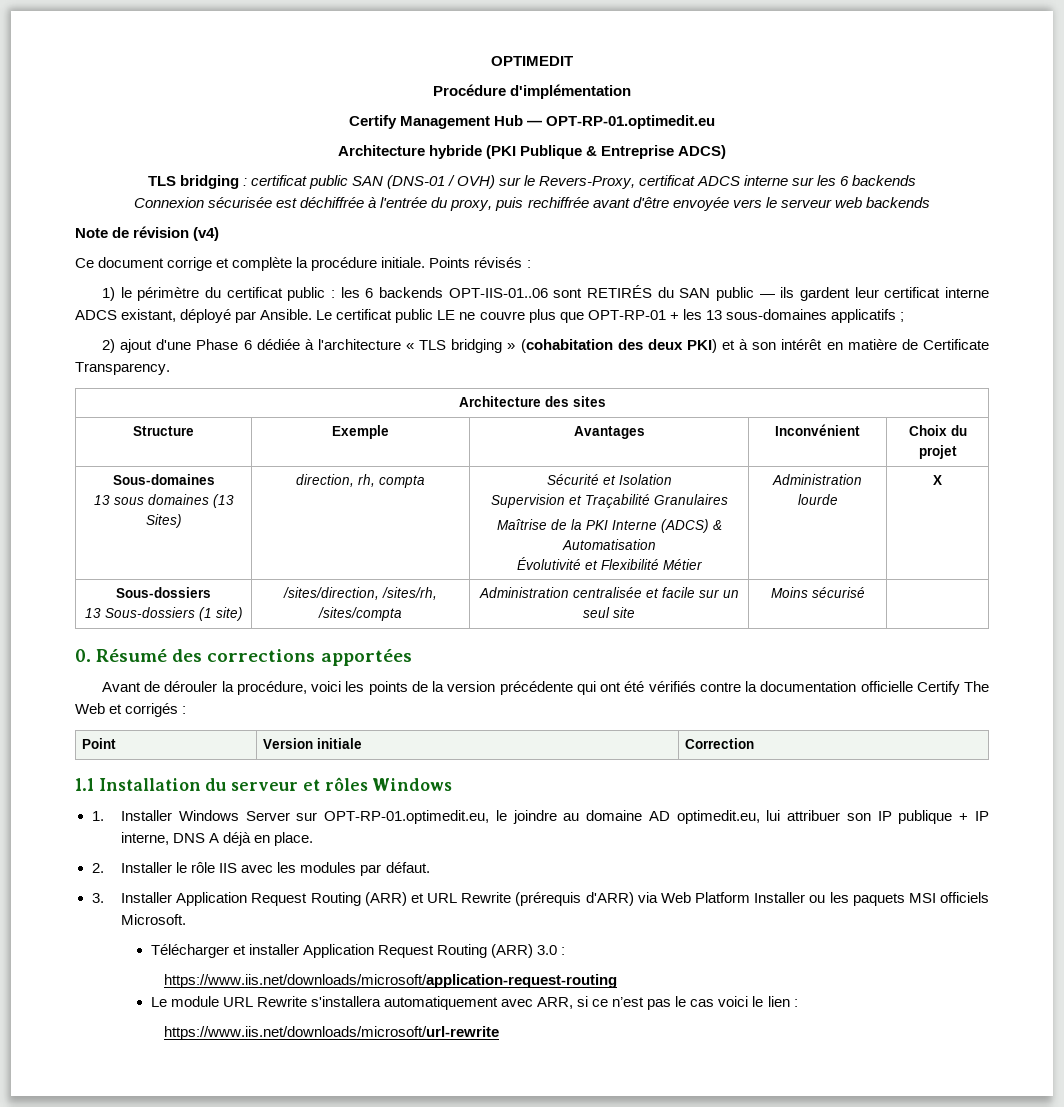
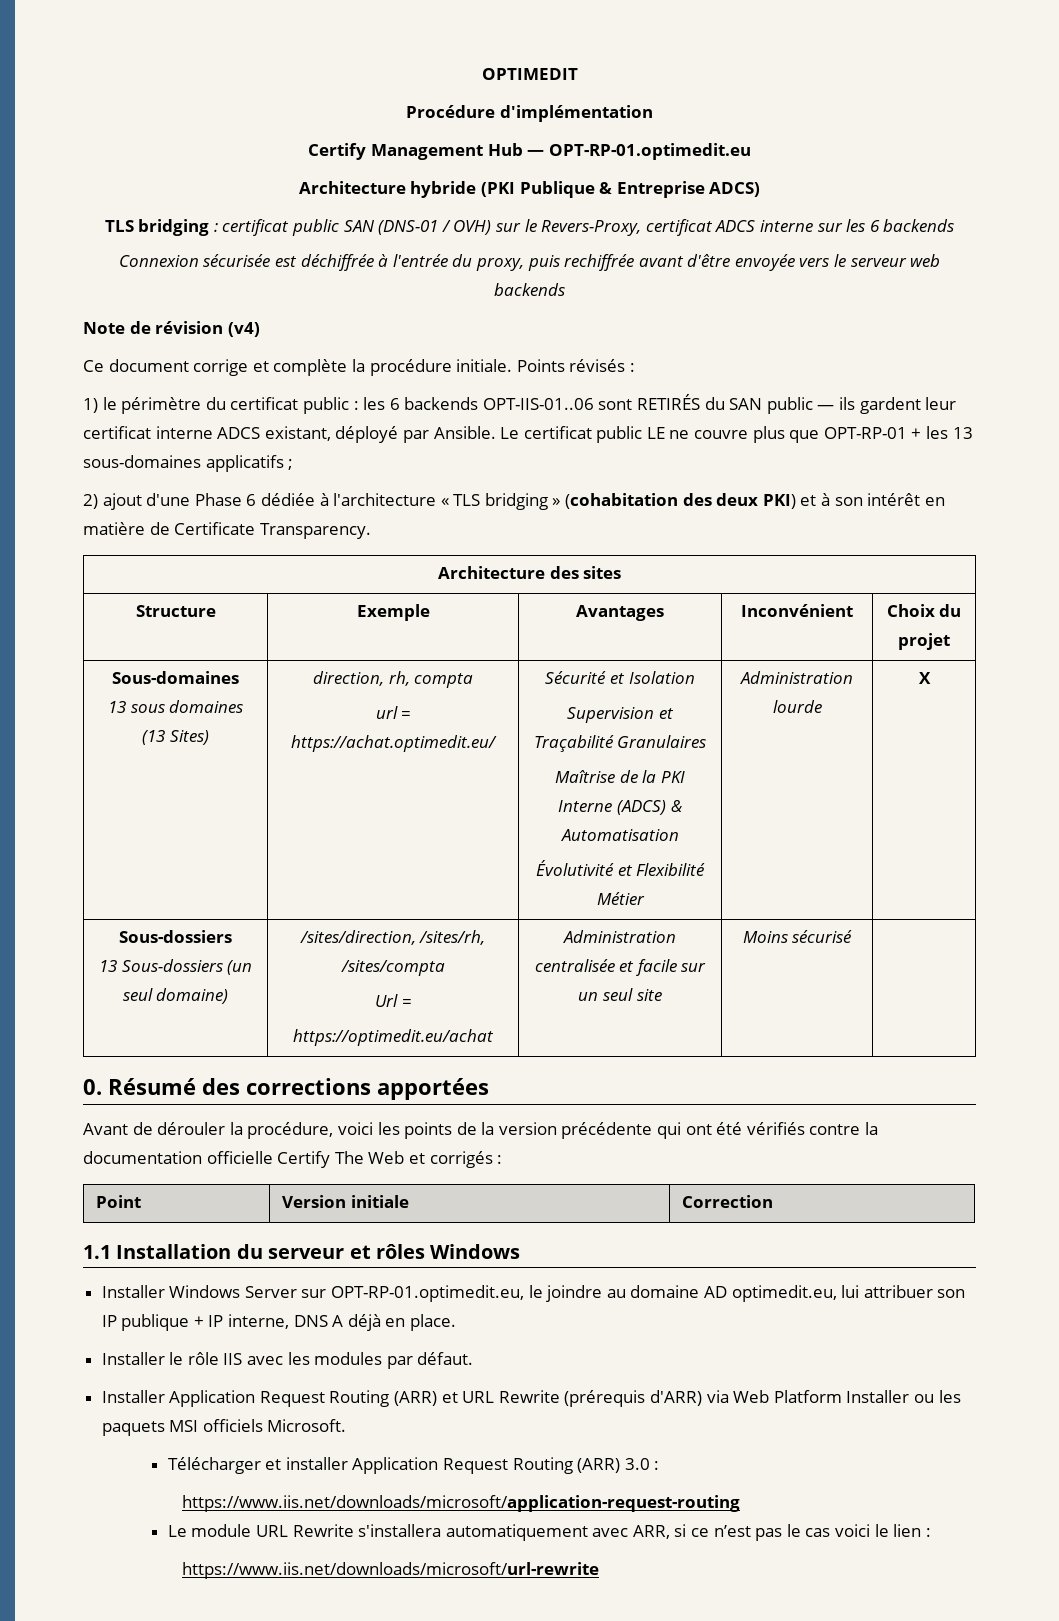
(425, 481) none -> [375,706,411,719] [291,735,497,752] // url = https://achat.optimedit.eu/
[198,607,243,621] (1 site) -> [227,960,253,975] [122,988,229,1004] (un seul domaine)
(402, 614) none -> [375,994,411,1007] [293,1029,494,1046] // Url = // https://optimedit.eu/achat
[91,811,104,821] 1. -> (521, 1251) none
[91,863,104,873] 2. -> (457, 1322) none
[91,893,104,903] 3. -> (474, 1358) none

